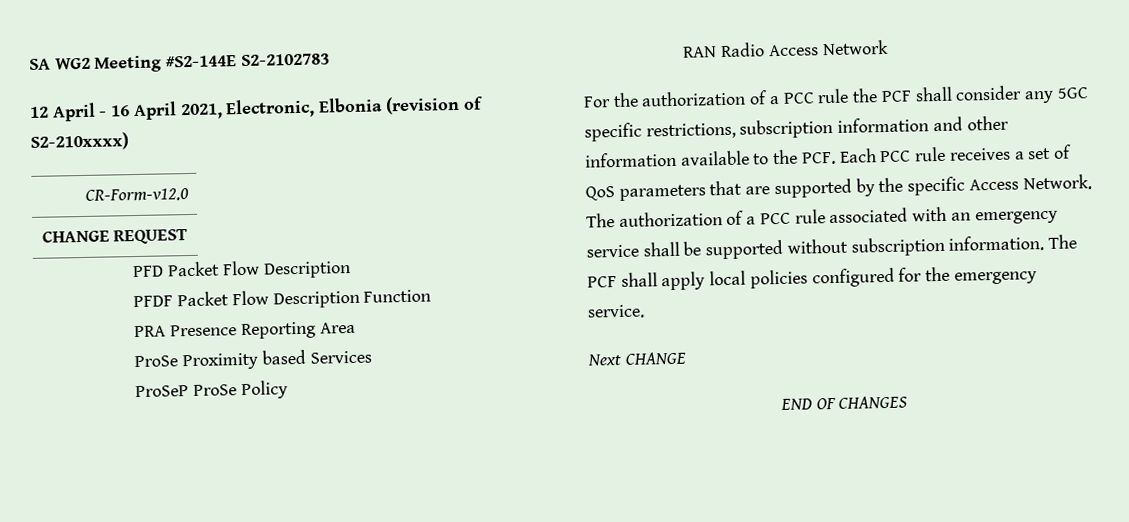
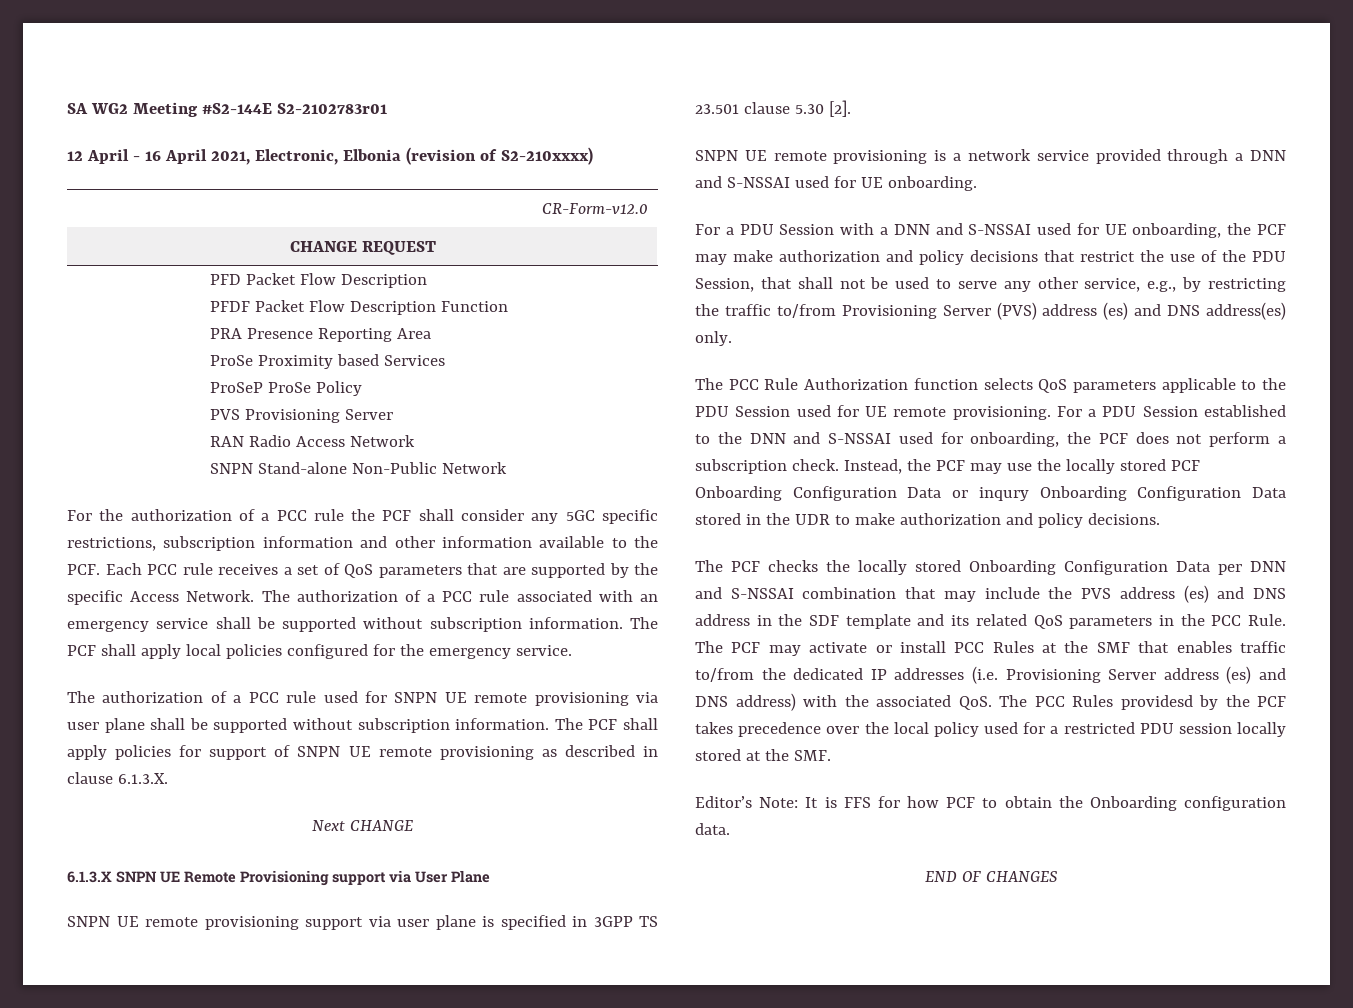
[240,53,330,67] S2-2102783 -> [276,103,387,114] S2-2102783r01
(288, 390) none -> [210,409,394,423] // PVS Provisioning Server
(889, 47) none -> [210,462,507,474] // SNPN Stand-alone Non-Public Network
[587,351,686,366] Next CHANGE -> [67,691,658,706] [67,718,659,733] [67,745,658,760] [67,772,168,784] [312,820,413,831] [67,870,490,886] [67,915,658,930] [695,100,851,117] [695,149,1286,164] [695,176,977,191] [695,223,1286,238] [695,250,1286,265] [695,277,1286,292] [695,302,1286,320] [695,331,732,346] [695,378,1286,393] [695,405,1286,420] [695,432,1286,447] [695,459,1200,474] [695,486,1286,501] [695,513,1160,528] [695,560,1286,575] [695,585,1286,603] [695,614,1286,629] [695,641,1286,656] [695,666,1286,684] [695,693,1286,711] [695,722,1286,737] [695,749,831,761] [695,796,1286,811] [695,823,730,835] The authorization of a PCC rule used for SNPN UE remote provisioning via user plane shall be supported without subscription information. The PCF shall apply policies for support of SNPN UE remote provisioning as described in clause 6.1.3.X. // Next CHANGE // 6.1.3.X SNPN UE Remote Provisioning support via User Plane // SNPN UE remote provisioning support via user plane is specified in 3GPP TS 23.501 clause 5.30 [2]. // SNPN UE remote provisioning is a network service provided through a DNN and S-NSSAI used for UE onboarding. // For a PDU Session with a DNN and S-NSSAI used for UE onboarding, the PCF may make authorization and policy decisions that restrict the use of the PDU Session, that shall not be used to serve any other service, e.g., by restricting the traffic to/from Provisioning Server (PVS) address (es) and DNS address(es) only. // The PCC Rule Authorization function selects QoS parameters applicable to the PDU Session used for UE remote provisioning. For a PDU Session established to the DNN and S-NSSAI used for onboarding, the PCF does not perform a subscription check. Instead, the PCF may use the locally stored PCF Onboarding Configuration Data or inqury Onboarding Configuration Data stored in the UDR to make authorization and policy decisions. // The PCF checks the locally stored Onboarding Configuration Data per DNN and S-NSSAI combination that may include the PVS address (es) and DNS address in the SDF template and its related QoS parameters in the PCC Rule. The PCF may activate or install PCC Rules at the SMF that enables traffic to/from the dedicated IP addresses (i.e. Provisioning Server address (es) and DNS address) with the associated QoS. The PCC Rules providesd by the PCF takes precedence over the local policy used for a restricted PDU session locally stored at the SMF. // Editor’s Note: It is FFS for how PCF to obtain the Onboarding configuration data.

